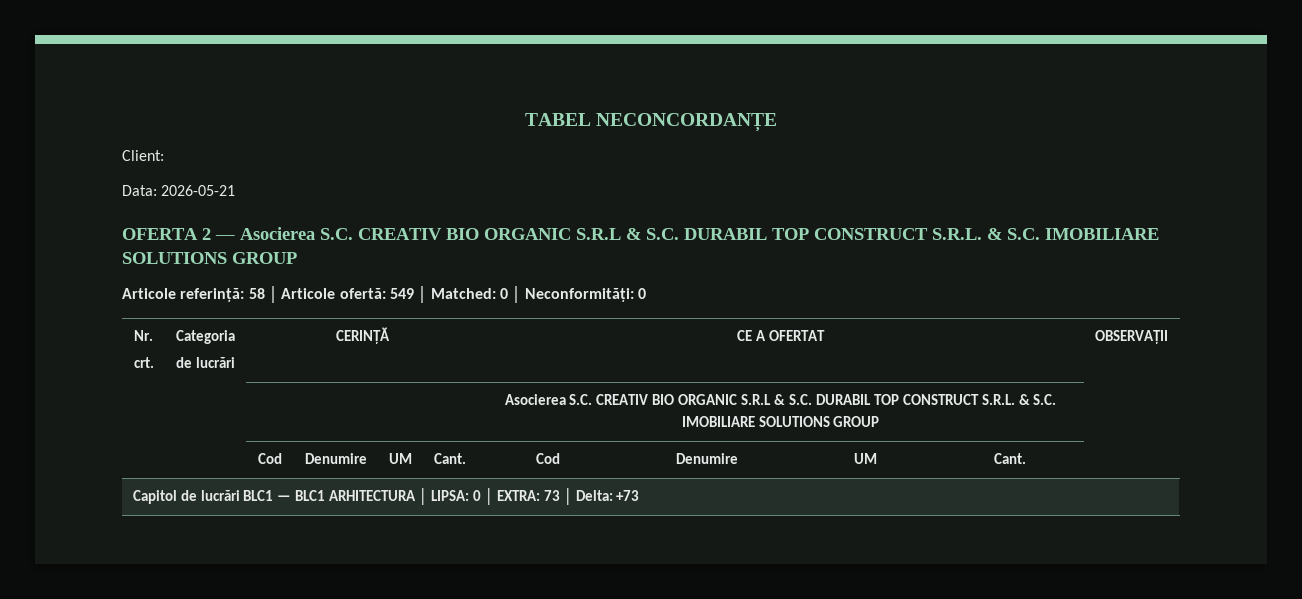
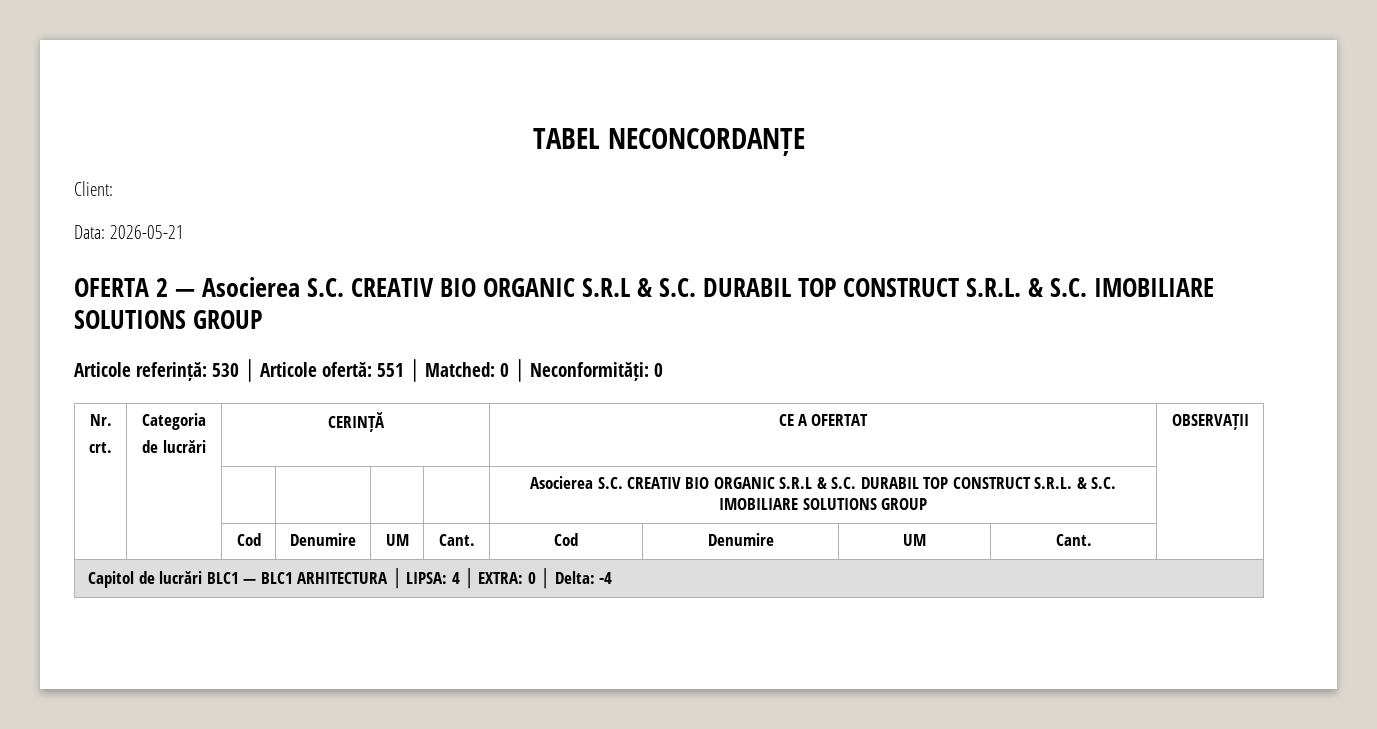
[248,288,265,299] 58 -> [211,363,239,377] 530
[389,288,414,299] 549 -> [376,363,404,377] 551
[472,488,640,505] 0 │ EXTRA: 73 │ Delta: +73 -> [451,568,613,589] 4 │ EXTRA: 0 │ Delta: -4

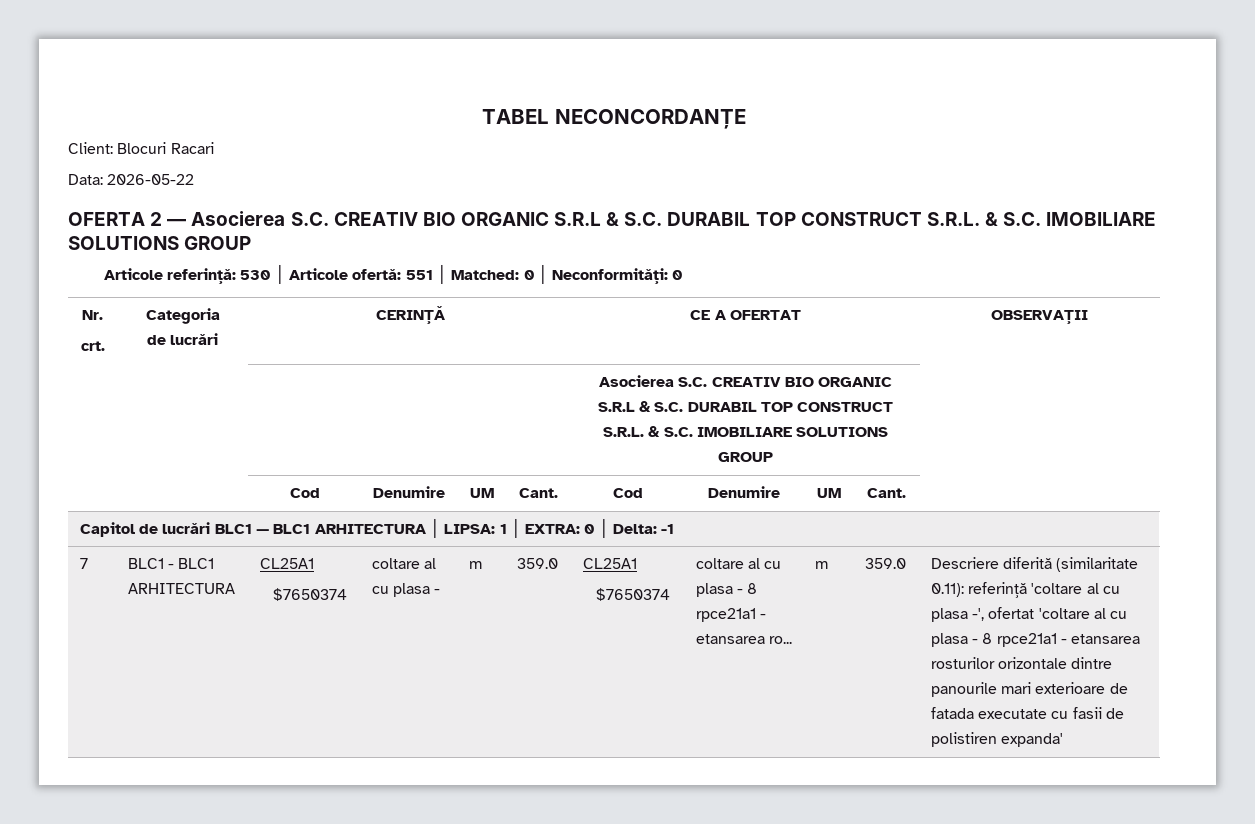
(113, 188) none -> [117,142,214,154] Blocuri Racari
[109,225,184,239] 2026-05-21 -> [107,174,195,185] 2026-05-22
[451,572,460,584] 4 -> [499,524,507,534] 1
[599,572,613,584] -4 -> [661,524,675,534] [79,558,88,569] [127,558,215,569] [127,583,235,594] [259,558,314,569] [272,588,347,601] [371,558,436,569] [371,583,441,597] [468,561,482,569] [516,558,558,569] [582,558,637,569] [595,588,670,601] [695,558,782,569] [695,583,758,597] [695,608,766,622] [695,634,792,644] [814,561,828,569] [864,558,906,569] [930,557,1139,572] [930,582,1120,598] [930,607,1128,622] [930,633,1141,647] [930,657,1113,669] [930,682,1128,697] [930,707,1124,719] [930,732,1063,747] -1 // 7 | BLC1 - BLC1 ARHITECTURA | CL25A1 // $7650374 | coltare al cu plasa - | m | 359.0 | CL25A1 // $7650374 | coltare al cu plasa - 8 rpce21a1 - etansarea ro... | m | 359.0 | Descriere diferită (similaritate 0.11): referință 'coltare al cu plasa -', ofertat 'coltare al cu plasa - 8 rpce21a1 - etansarea rosturilor orizontale dintre panourile mari exterioare de fatada executate cu fasii de polistiren expanda'

